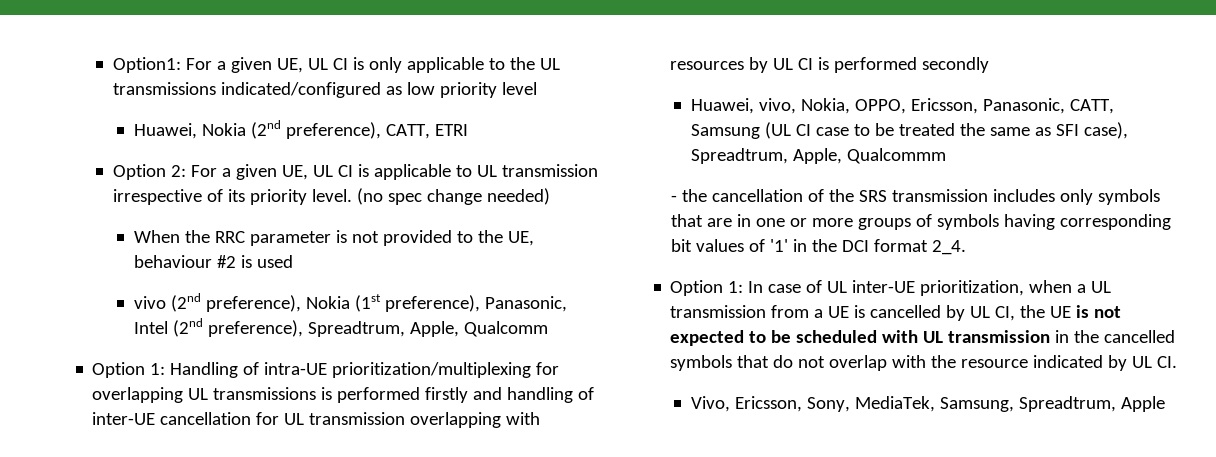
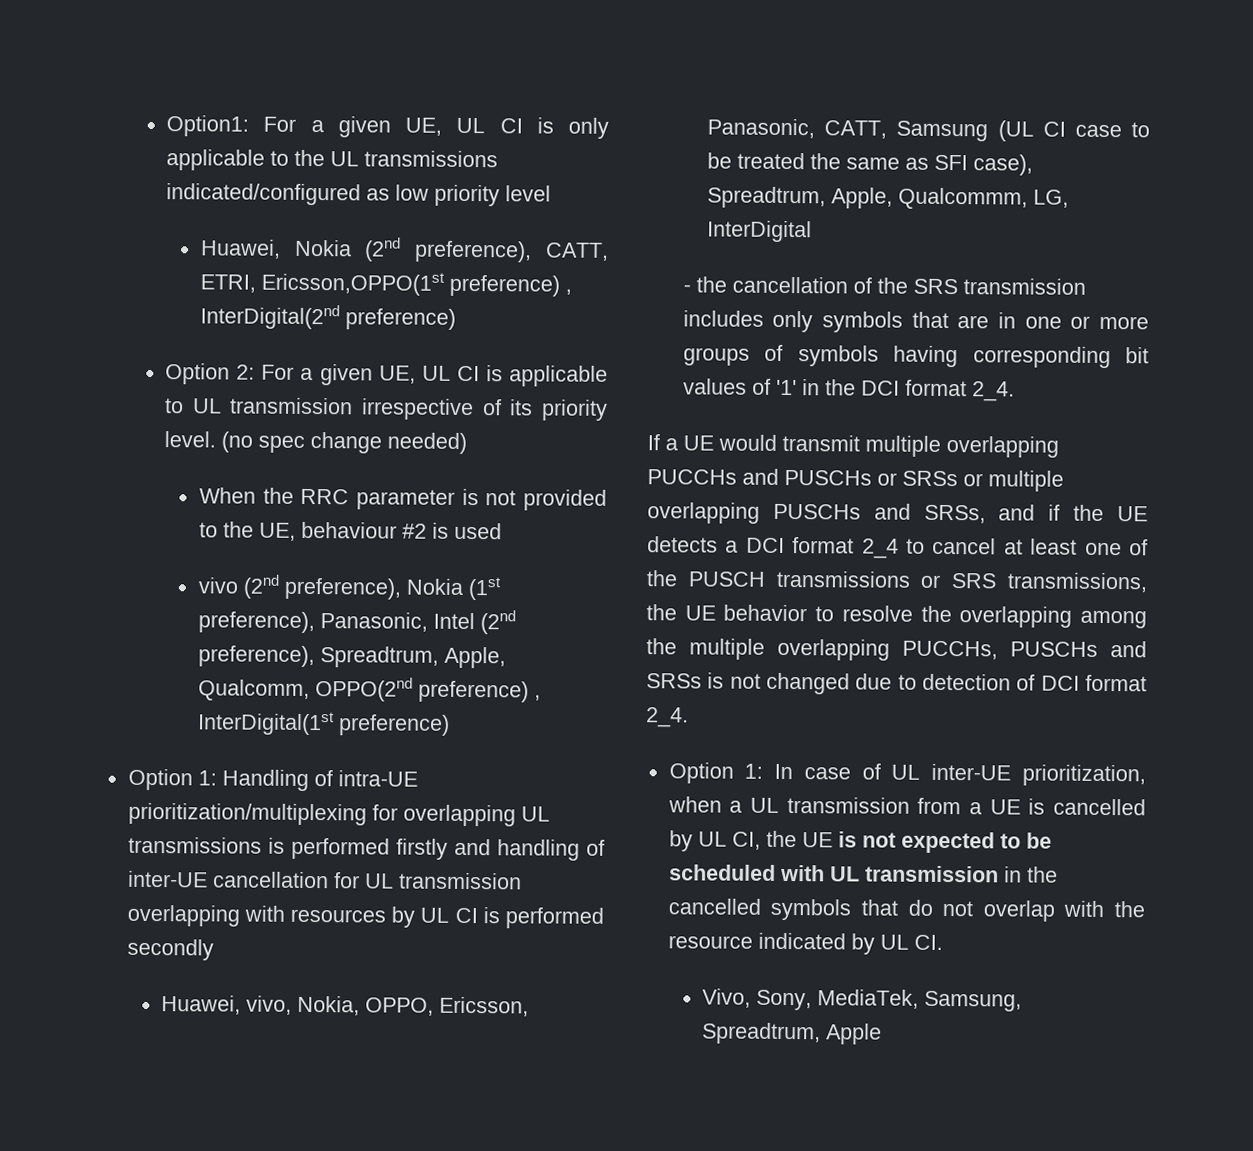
[434,124,468,136] ETRI -> [199,271,572,297] [199,304,456,330] ETRI, Ericsson,OPPO(1st preference) , InterDigital(2nd preference)
[463,321,548,337] Qualcomm -> [197,677,541,703] [196,711,450,736] Qualcomm, OPPO(2nd preference) , InterDigital(1st preference)
[847,148,947,164] Qualcommm -> [898,187,1070,210] [707,220,813,243] Qualcommm, LG, InterDigital
(966, 247) none -> [647,434,1059,458] [647,468,1064,492] [647,502,1148,524] [647,536,1148,559] [646,570,1148,593] [646,604,1147,629] [646,638,1147,661] [646,672,1147,695] [646,707,689,728] // If a UE would transmit multiple overlapping PUCCHs and PUSCHs or SRSs or multiple overlapping PUSCHs and SRSs, and if the UE detects a DCI format 2_4 to cancel at least one of the PUSCH transmissions or SRS transmissions, the UE behavior to resolve the overlapping among the multiple overlapping PUCCHs, PUSCHs and SRSs is not changed due to detection of DCI format 2_4.
[735,396,803,412] Ericsson, -> (752, 998) none

